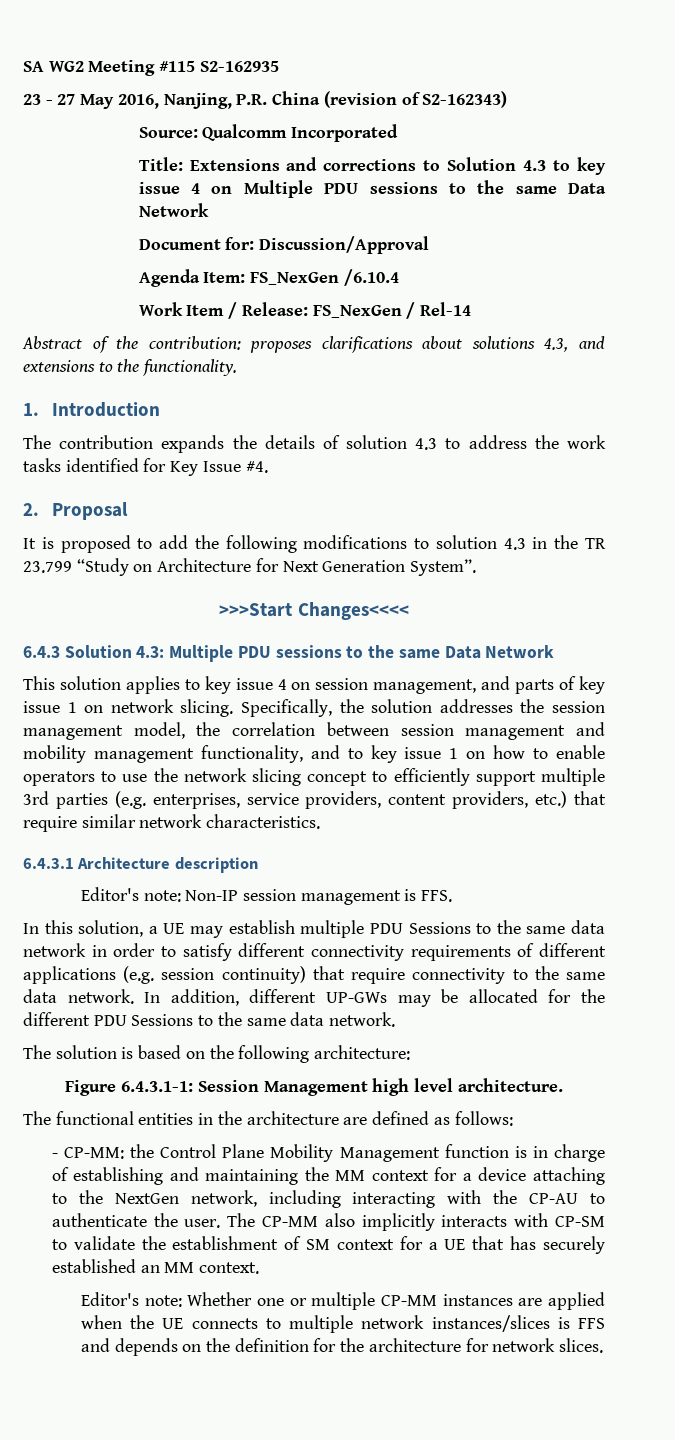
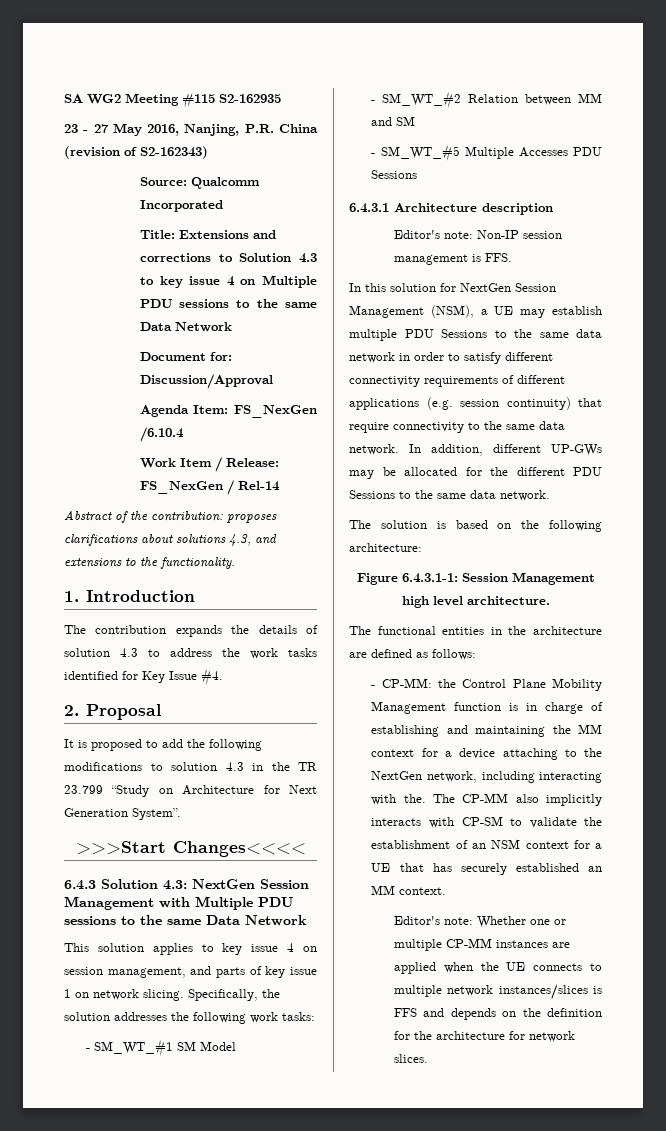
(165, 652) none -> [192,879,309,889] [64,896,190,910] NextGen Session Management with
[552,701,606,713] [23,722,605,740] [23,745,606,763] [23,768,605,786] [23,791,607,809] [23,814,321,832] session management model, the correlation between session management and mobility management functionality, and to key issue 1 on how to enable operators to use the network slicing concept to efficiently support multiple 3rd parties (e.g. enterprises, service providers, content providers, etc.) that require similar network characteristics. -> [193,1012,315,1024] [86,1039,237,1056] [371,91,602,108] [371,116,416,126] [371,144,602,161] [371,170,418,179] following work tasks: // - SM_WT_#1 SM Model // - SM_WT_#2 Relation between MM and SM // - SM_WT_#5 Multiple Accesses PDU Sessions
[78,920,144,937] solution, -> [390,283,556,292] [349,305,474,318] solution for NextGen Session Management (NSM),
[493,1190,606,1204] [51,1213,221,1228] the CP-AU to authenticate the user. -> [403,794,426,803] the.
[306,1239,331,1250] SM -> [471,839,521,849] an NSM

